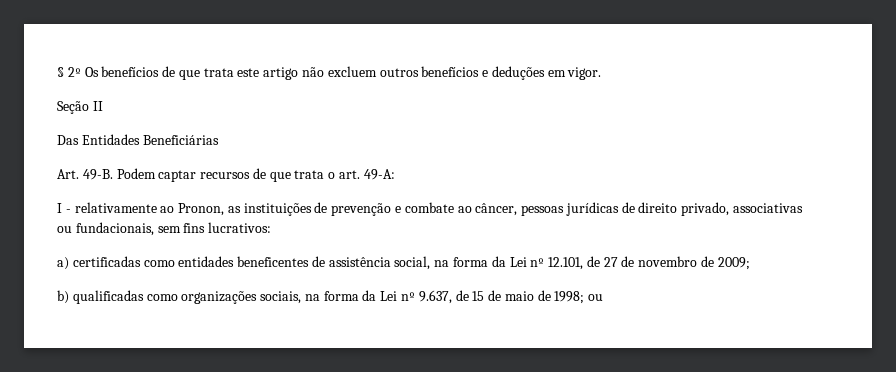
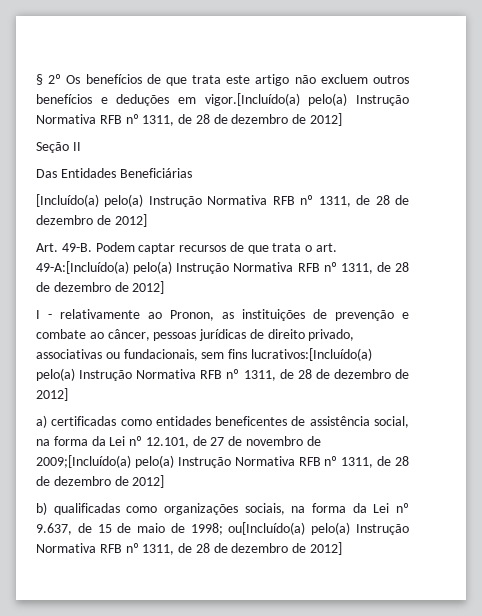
[567,67,602,80] vigor. -> [204,93,409,106] [36,113,343,126] vigor.[Incluído(a) pelo(a) Instrução Normativa RFB nº 1311, de 28 de dezembro de 2012]
(219, 140) none -> [36,194,410,207] [36,214,147,227] // [Incluído(a) pelo(a) Instrução Normativa RFB nº 1311, de 28 de dezembro de 2012]
[363,169,395,180] 49-A: -> [36,261,409,274] [36,281,165,294] 49-A:[Incluído(a) pelo(a) Instrução Normativa RFB nº 1311, de 28 de dezembro de 2012]
[208,222,272,233] lucrativos: -> [250,348,372,361] [36,368,410,381] [36,388,68,401] lucrativos:[Incluído(a) pelo(a) Instrução Normativa RFB nº 1311, de 28 de dezembro de 2012]
[717,257,750,270] 2009; -> [36,455,409,468] [36,475,165,488] 2009;[Incluído(a) pelo(a) Instrução Normativa RFB nº 1311, de 28 de dezembro de 2012]
[588,294,604,301] ou -> [228,522,409,535] [36,542,343,555] ou[Incluído(a) pelo(a) Instrução Normativa RFB nº 1311, de 28 de dezembro de 2012]

